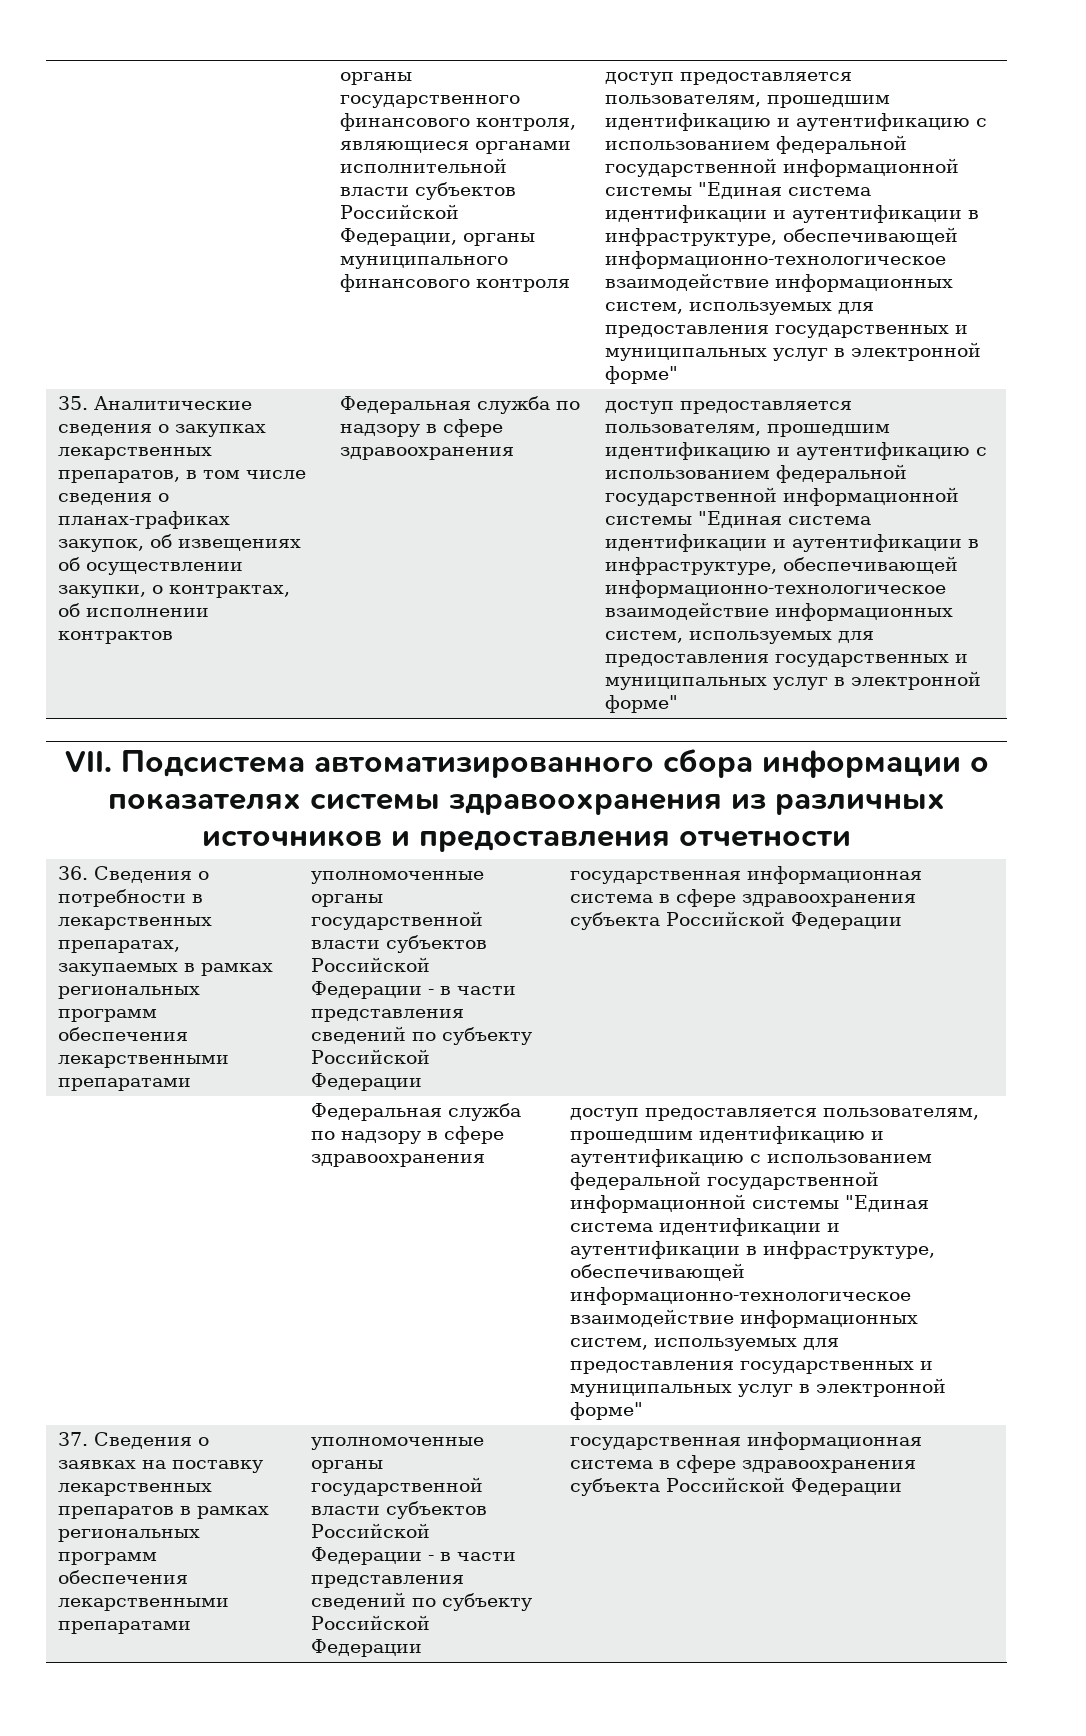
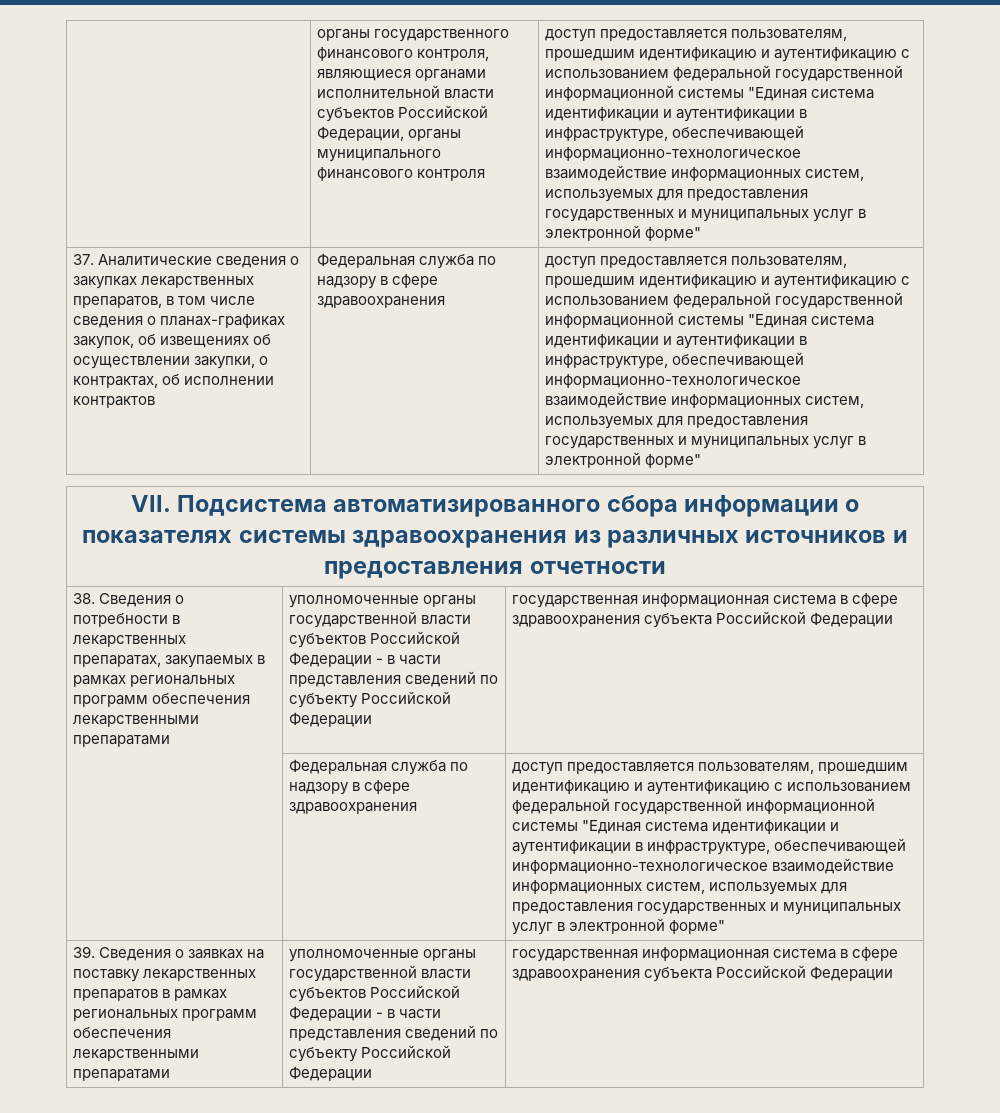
[58,396,89,410] 35. -> [72,254,94,265] 37.
[58,866,89,880] 36. -> [72,593,95,604] 38.
[58,1432,89,1446] 37. -> [72,946,95,958] 39.

